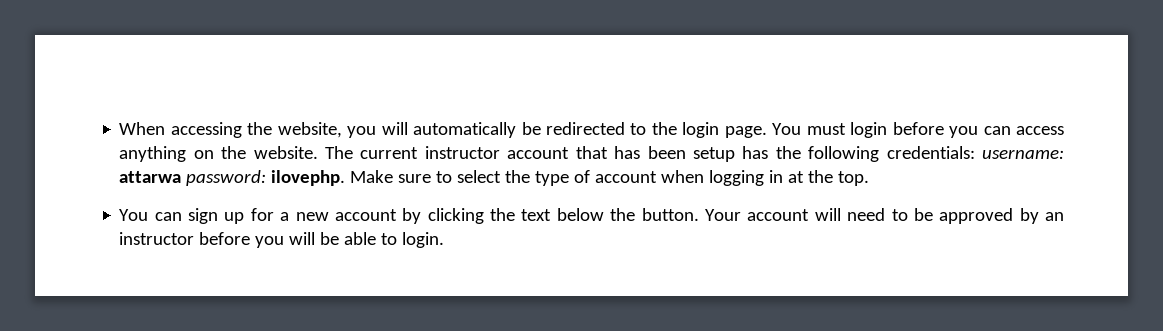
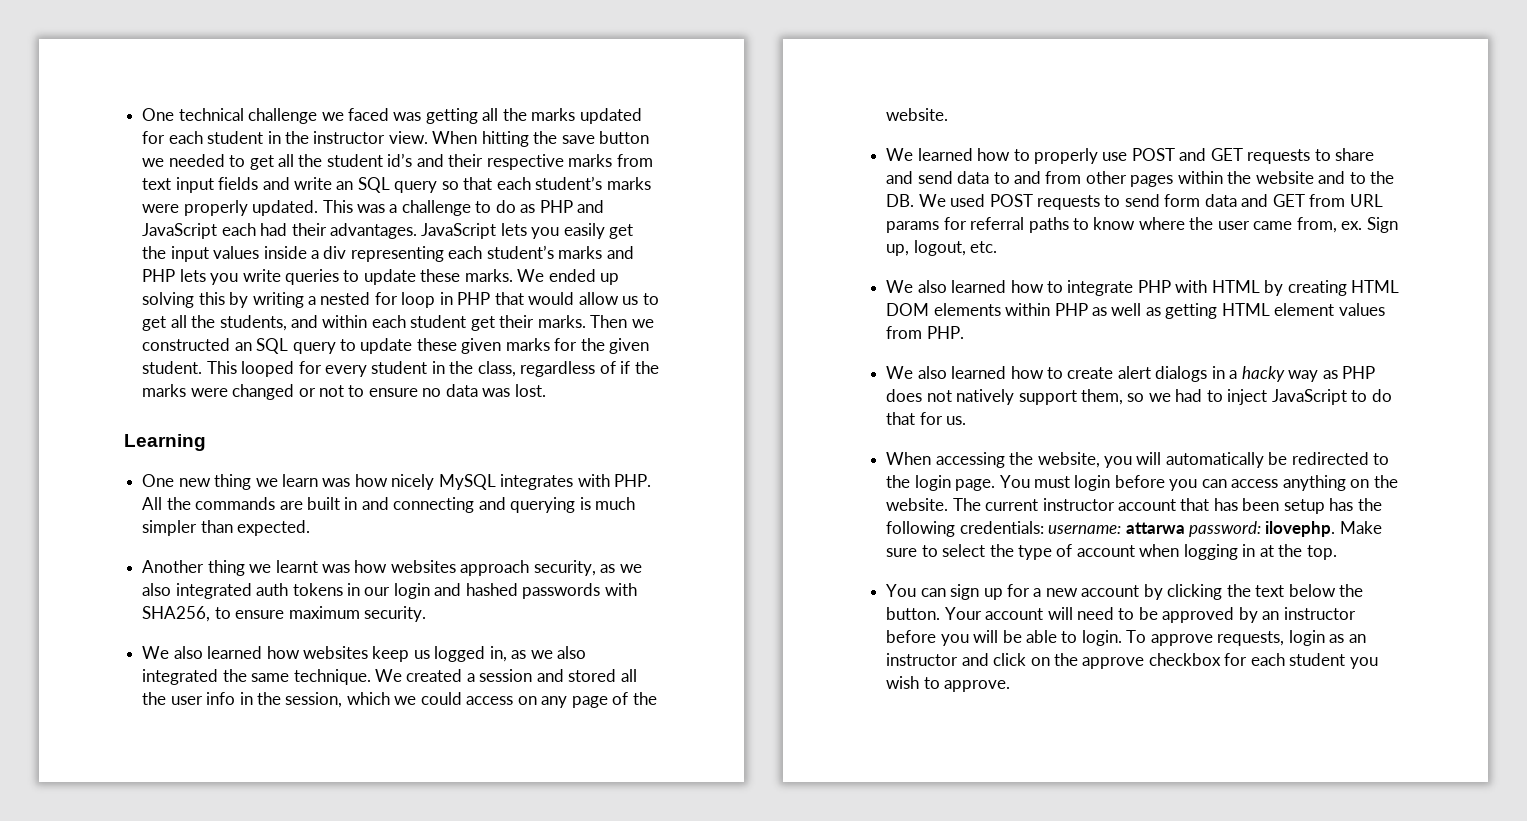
(119, 128) none -> [142,108,642,124] [142,131,650,147] [142,153,653,170] [142,176,651,193] [142,200,605,216] [142,223,634,239] [142,245,634,262] [142,269,620,285] [142,292,659,308] [142,315,654,331] [142,338,650,354] [142,361,659,377] [142,384,546,400] [124,434,206,451] [142,474,652,490] [142,497,636,513] [142,520,311,536] [142,560,642,576] [142,583,637,599] [142,606,426,622] [142,646,587,662] [142,669,637,685] [142,692,657,708] [886,108,949,121] [886,148,1375,164] [886,171,1395,187] [886,194,1383,210] [886,217,1398,233] [886,240,998,256] [886,280,1400,296] [886,303,1385,319] [886,326,964,339] [886,366,1376,382] [886,389,1392,405] [886,412,967,425] One technical challenge we faced was getting all the marks updated for each student in the instructor view. When hitting the save button we needed to get all the student id’s and their respective marks from text input fields and write an SQL query so that each student’s marks were properly updated. This was a challenge to do as PHP and JavaScript each had their advantages. JavaScript lets you easily get the input values inside a div representing each student’s marks and PHP lets you write queries to update these marks. We ended up solving this by writing a nested for loop in PHP that would allow us to get all the students, and within each student get their marks. Then we constructed an SQL query to update these given marks for the given student. This looped for every student in the class, regardless of if the marks were changed or not to ensure no data was lost. // Learning // One new thing we learn was how nicely MySQL integrates with PHP. All the commands are built in and connecting and querying is much simpler than expected. // Another thing we learnt was how websites approach security, as we also integrated auth tokens in our login and hashed passwords with SHA256, to ensure maximum security. // We also learned how websites keep us logged in, as we also integrated the same technique. We created a session and stored all the user info in the session, which we could access on any page of the website. // We learned how to properly use POST and GET requests to share and send data to and from other pages within the website and to the DB. We used POST requests to send form data and GET from URL params for referral paths to know where the user came from, ex. Sign up, logout, etc. // We also learned how to integrate PHP with HTML by creating HTML DOM elements within PHP as well as getting HTML element values from PHP. // We also learned how to create alert dialogs in a hacky way as PHP does not natively support them, so we had to inject JavaScript to do that for us. //
(445, 240) none -> [1126,630,1366,646] [886,653,1378,669] [886,676,1011,692] To approve requests, login as an instructor and click on the approve checkbox for each student you wish to approve.

